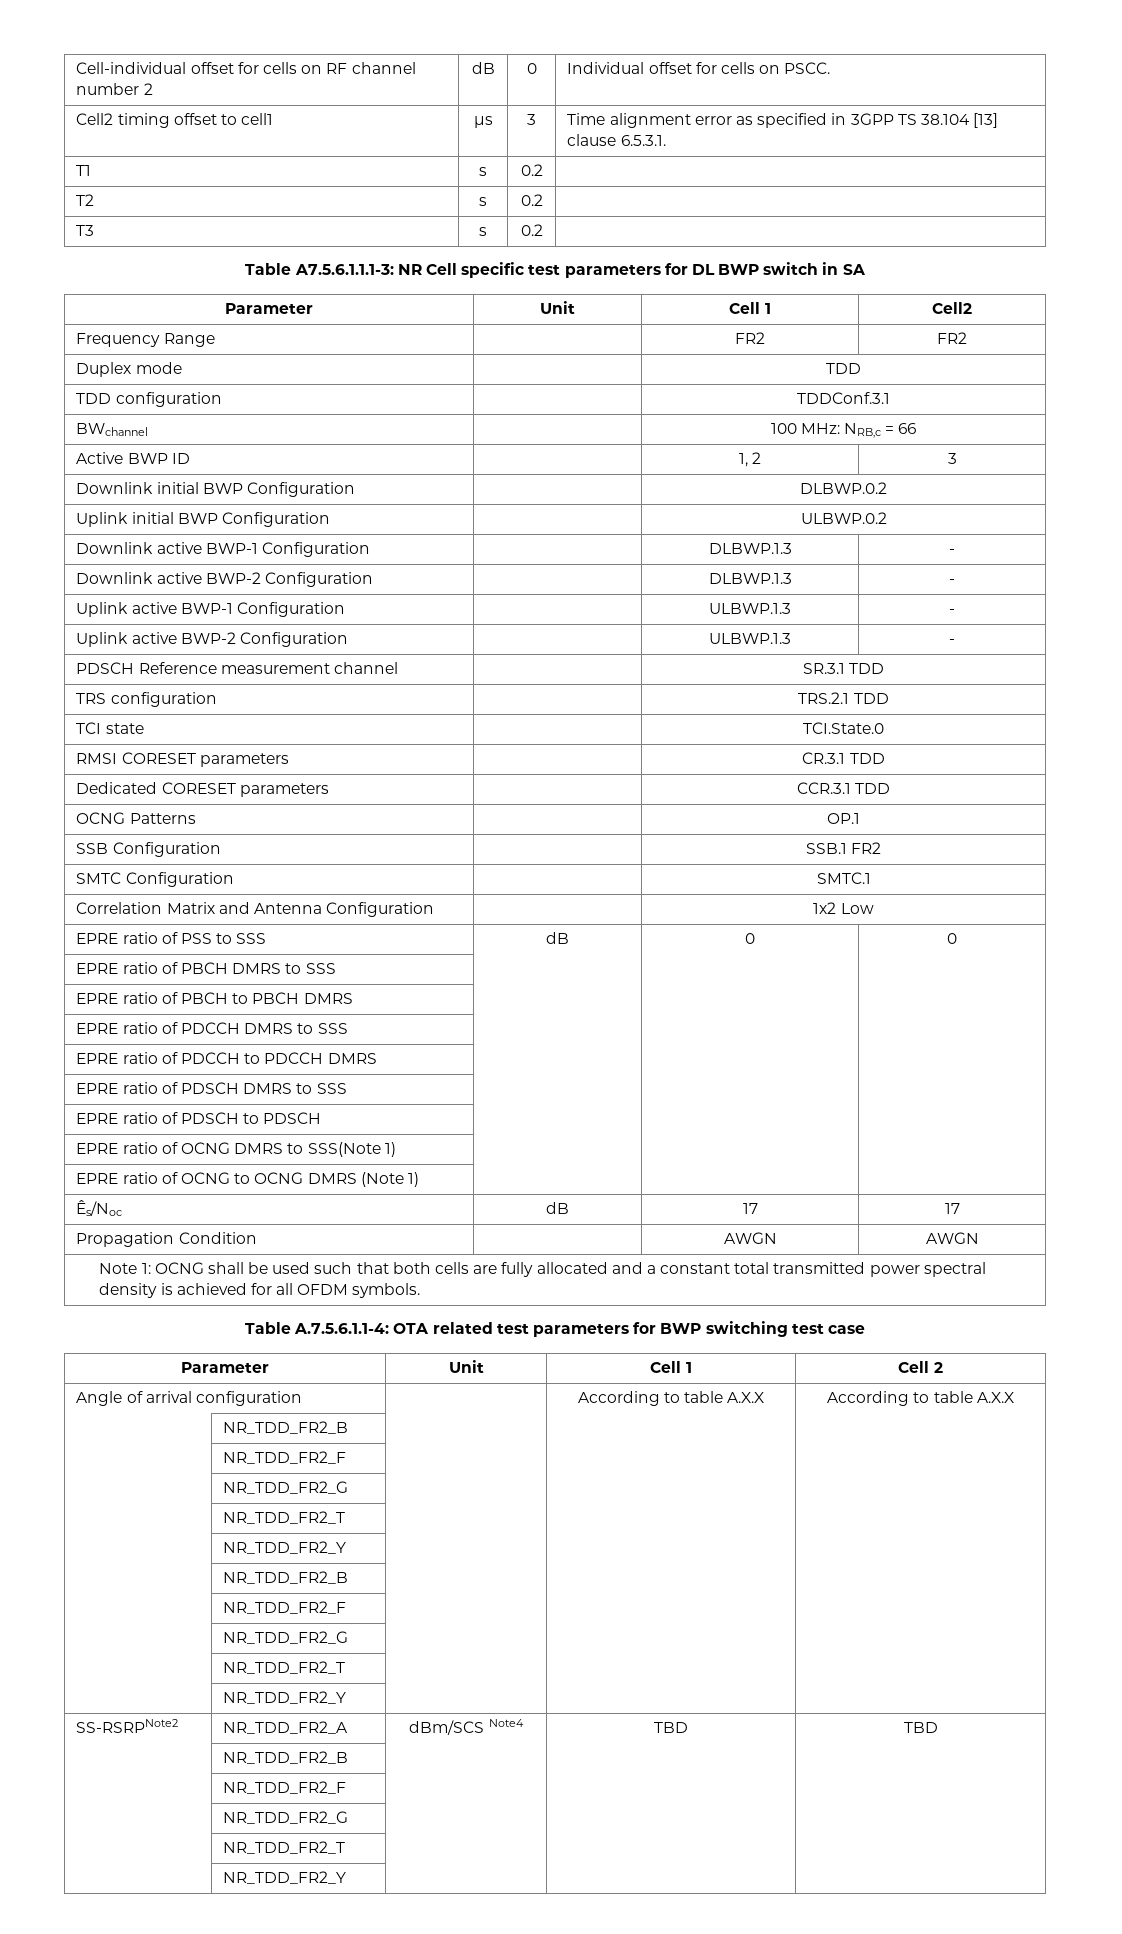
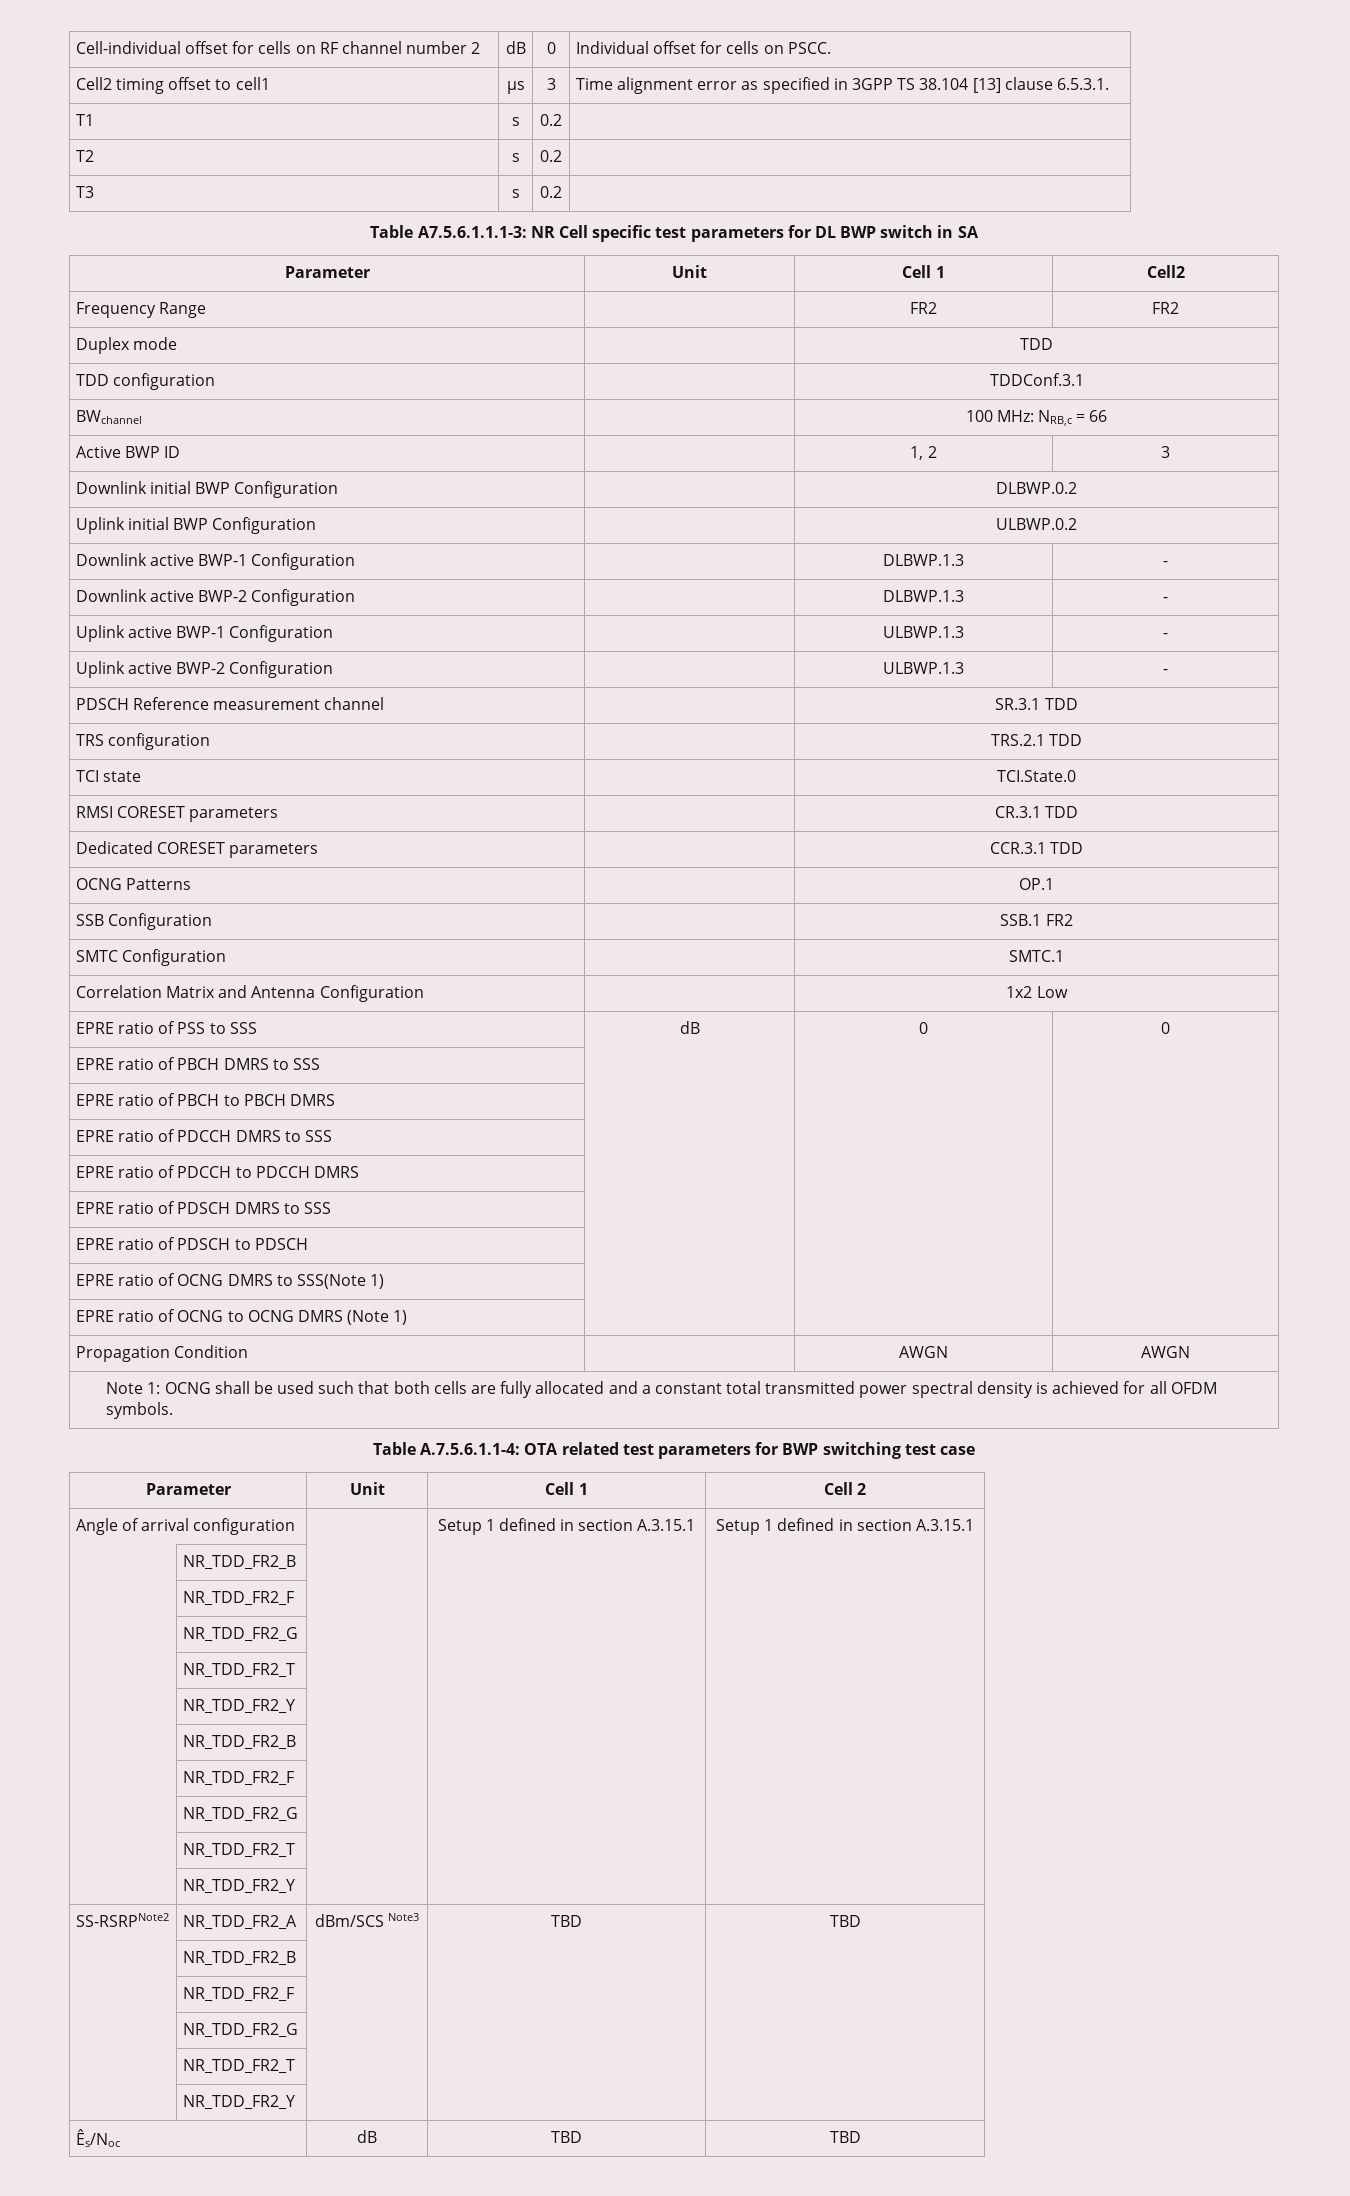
[76,1200,123,1216] [546,1202,569,1214] [742,1203,758,1214] [944,1203,960,1214] // Ês/Noc | dB | 17 | 17 -> (408, 1317) none
[577,1391,765,1406] [827,1391,1014,1406] According to table A.X.X | According to table A.X.X -> [437,1518,696,1535] [716,1518,974,1535] Setup 1 defined in section A.3.15.1 | Setup 1 defined in section A.3.15.1
[488,1719,524,1727] Note4 -> [388,1913,420,1921] Note3
(347, 1877) none -> [75,2129,120,2147] [357,2130,377,2143] [551,2131,582,2143] [829,2131,861,2143] // Ês/Noc | dB | TBD | TBD

